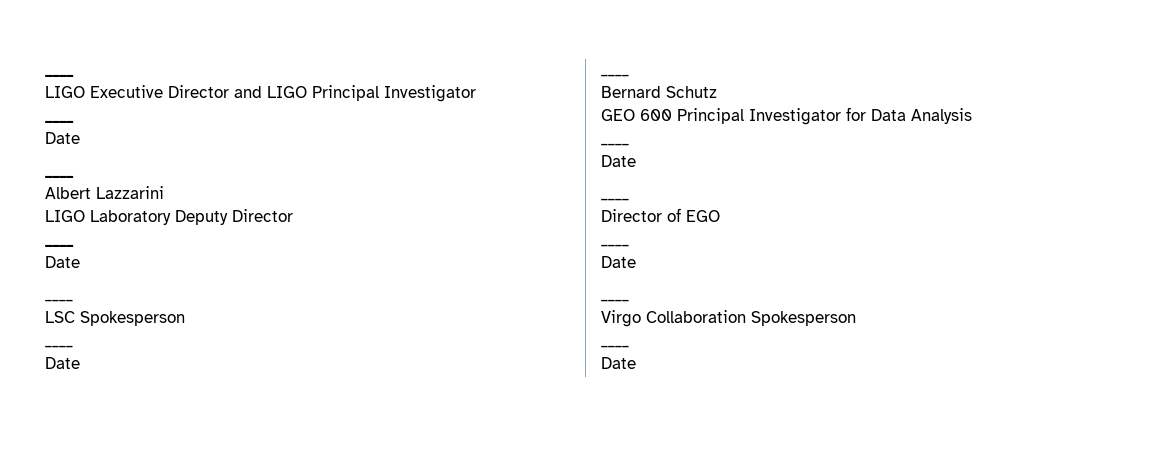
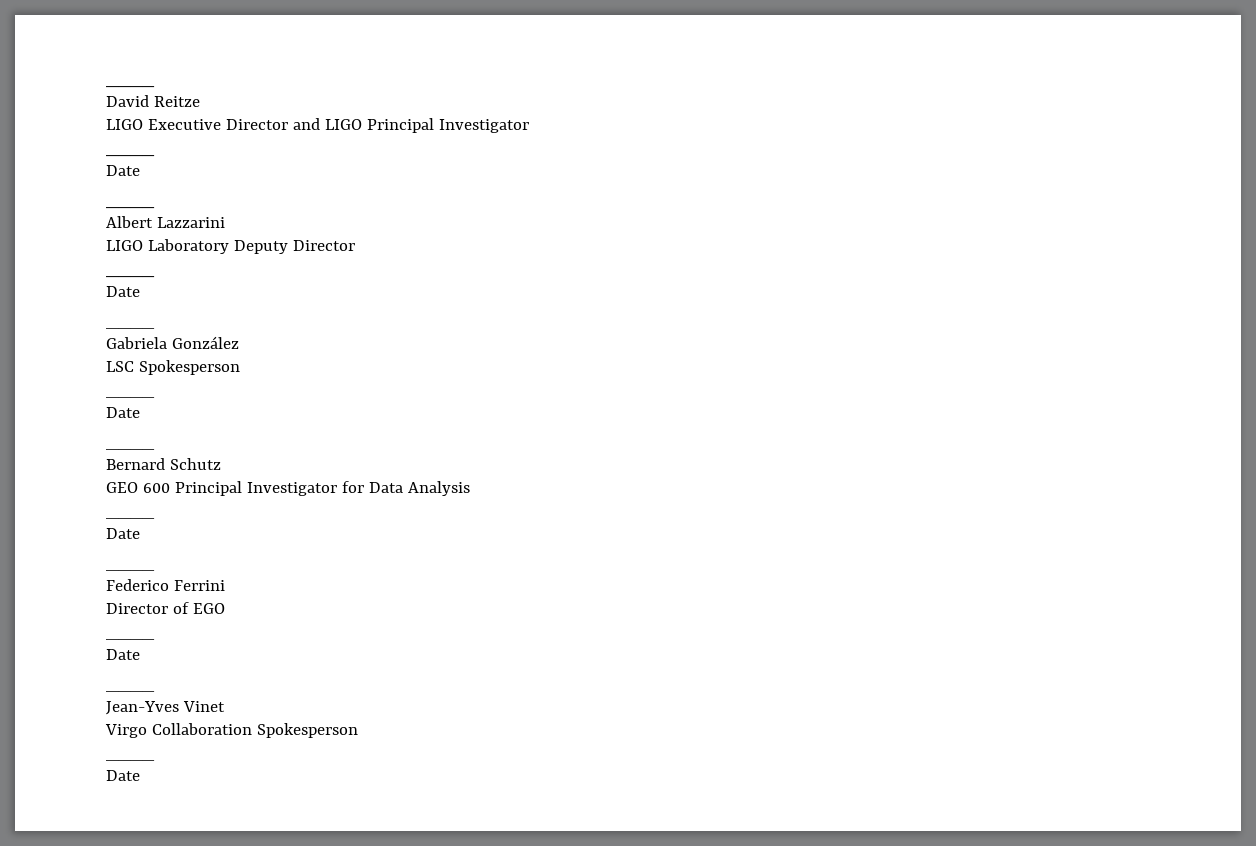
[45,74,74,77] ____ -> [106,84,155,88] [106,95,200,107] ____ // David Reitze
(73, 300) none -> [106,336,239,349] // Gabriela González
(629, 199) none -> [106,579,225,591] // Federico Ferrini
(629, 300) none -> [106,701,225,715] // Jean-Yves Vinet

